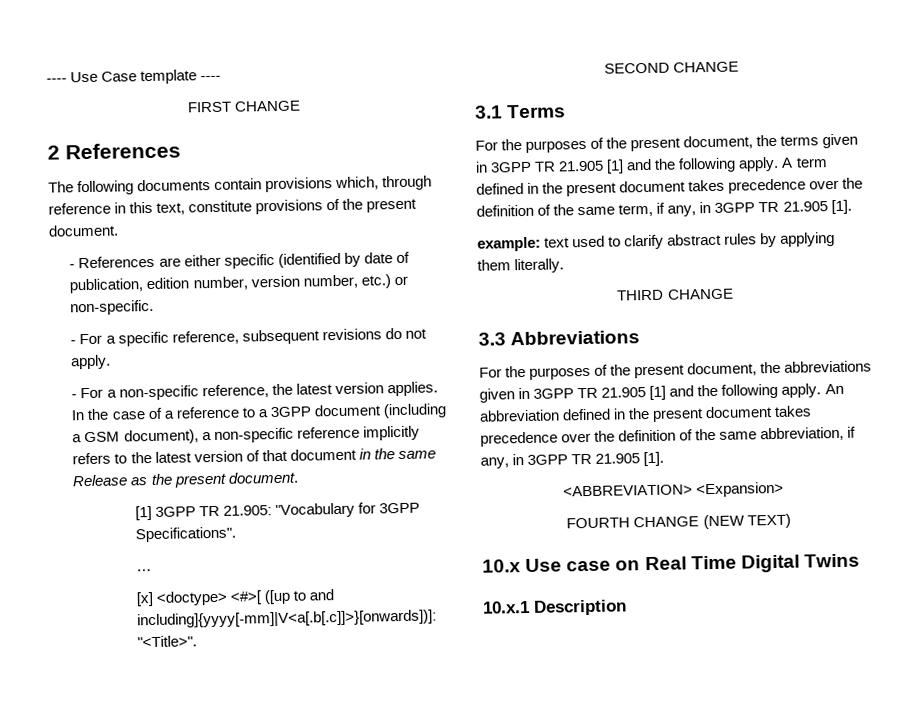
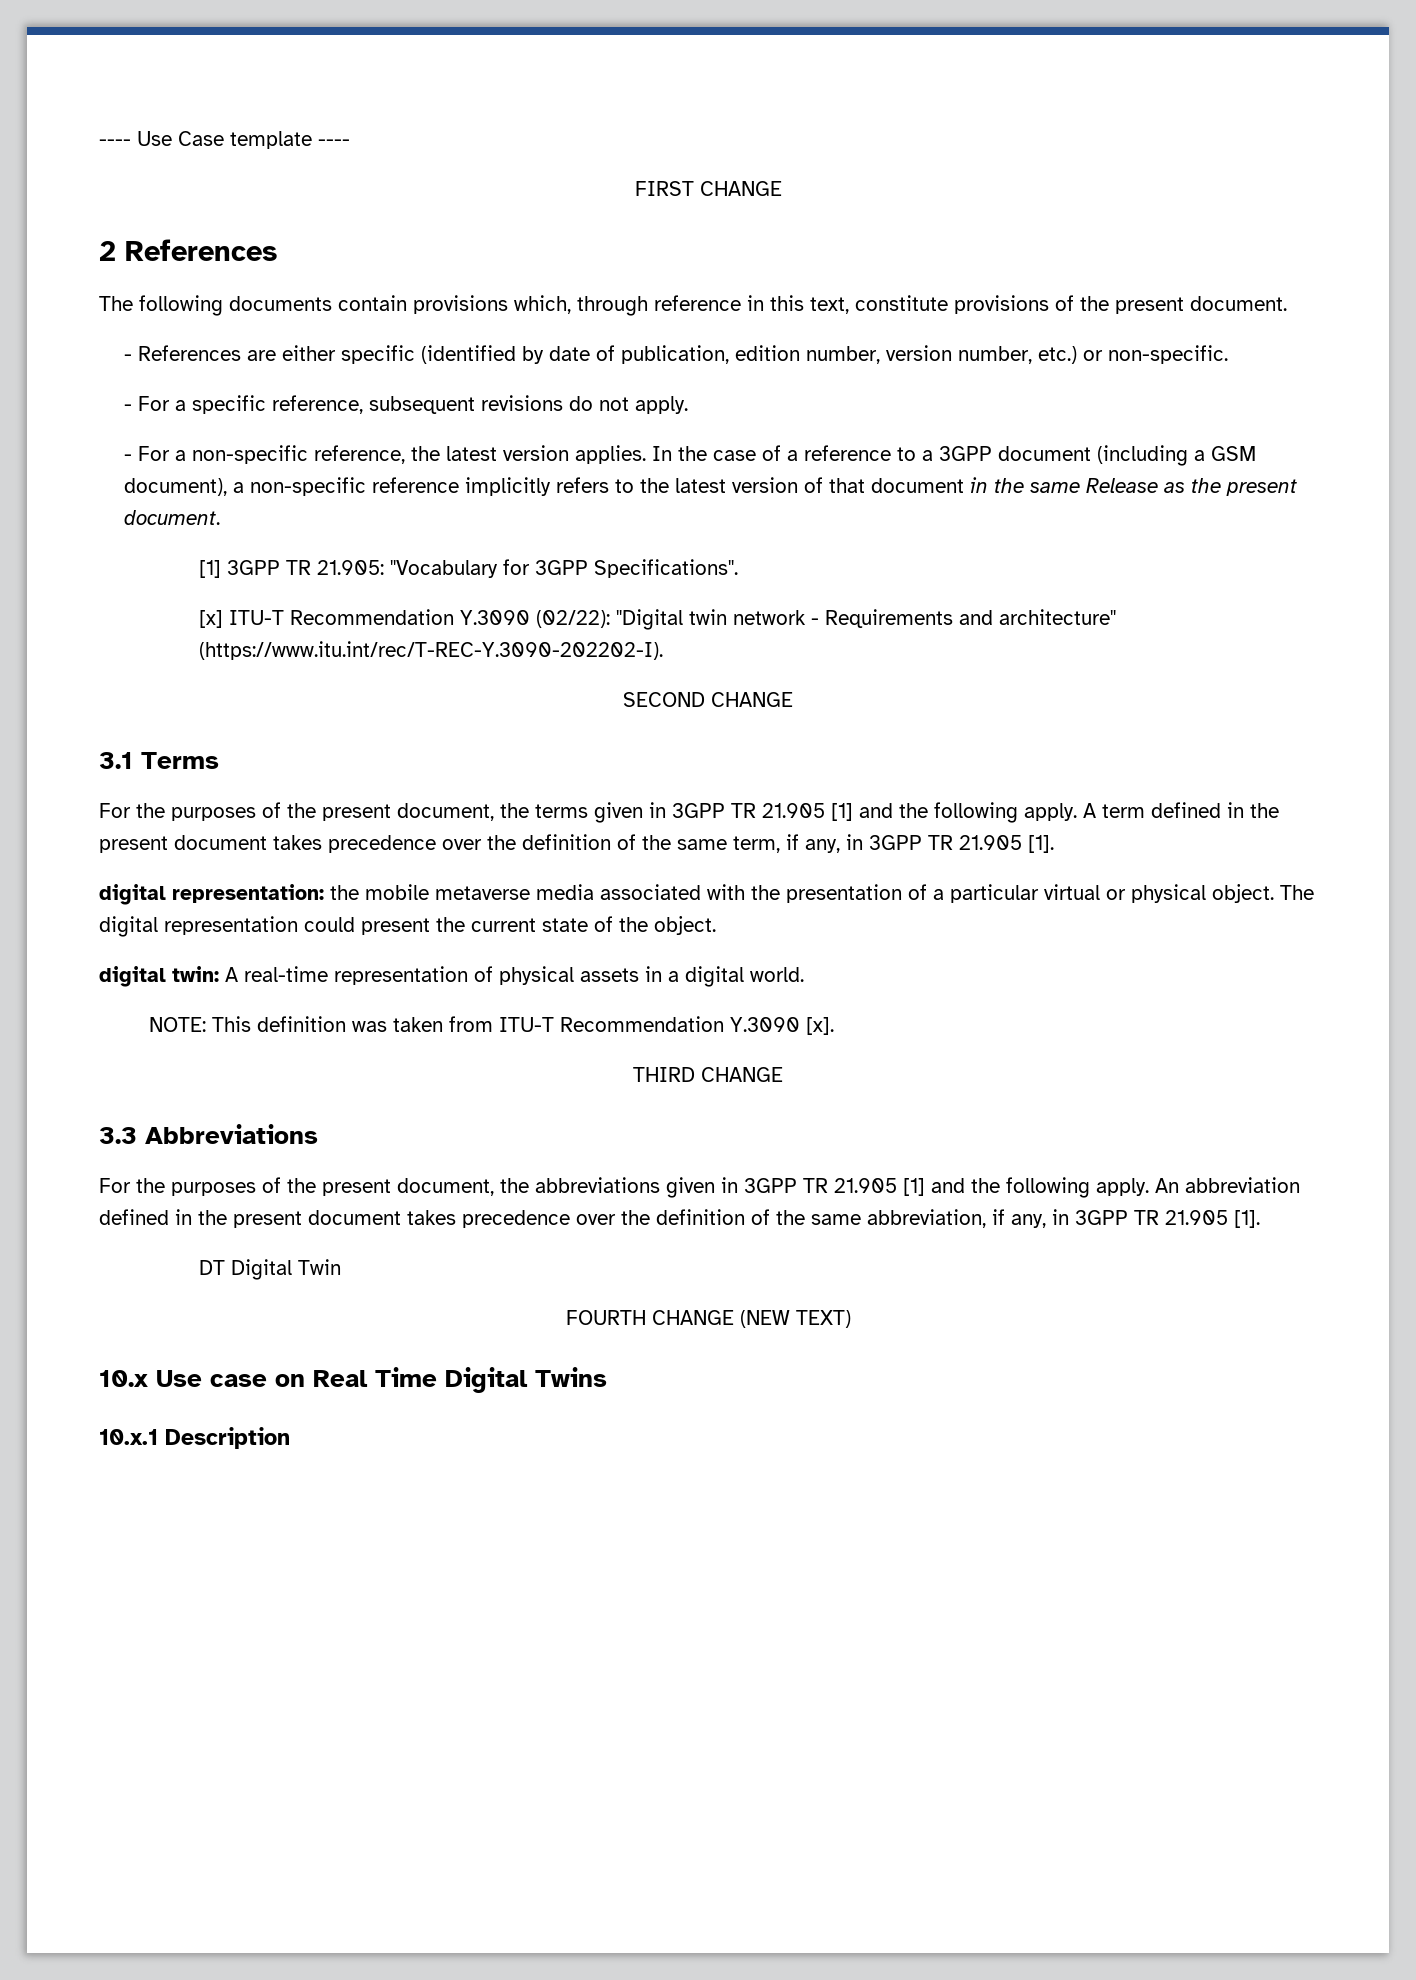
[135,569,152,572] // … -> (738, 568) none
[155,589,334,606] [136,609,437,629] [136,635,197,648] <doctype> <#>[ ([up to and including]{yyyy[-mm]|V<a[.b[.c]]>}[onwards])]: "<Title>". -> [228,609,1116,630] [198,641,663,660] ITU-T Recommendation Y.3090 (02/22): "Digital twin network - Requirements and architecture" (https://www.itu.int/rec/T-REC-Y.3090-202202-I).
[477,231,836,252] [477,258,565,274] example: text used to clarify abstract rules by applying them literally. -> [99,884,1314,905] [99,916,716,937] [99,966,804,987] [148,1016,834,1035] digital representation: the mobile metaverse media associated with the presentation of a particular virtual or physical object. The digital representation could present the current state of the object. // digital twin: A real-time representation of physical assets in a digital world. // NOTE: This definition was taken from ITU-T Recommendation Y.3090 [x].
[562,481,784,498] <ABBREVIATION> <Expansion> -> [198,1259,341,1280] DT Digital Twin

